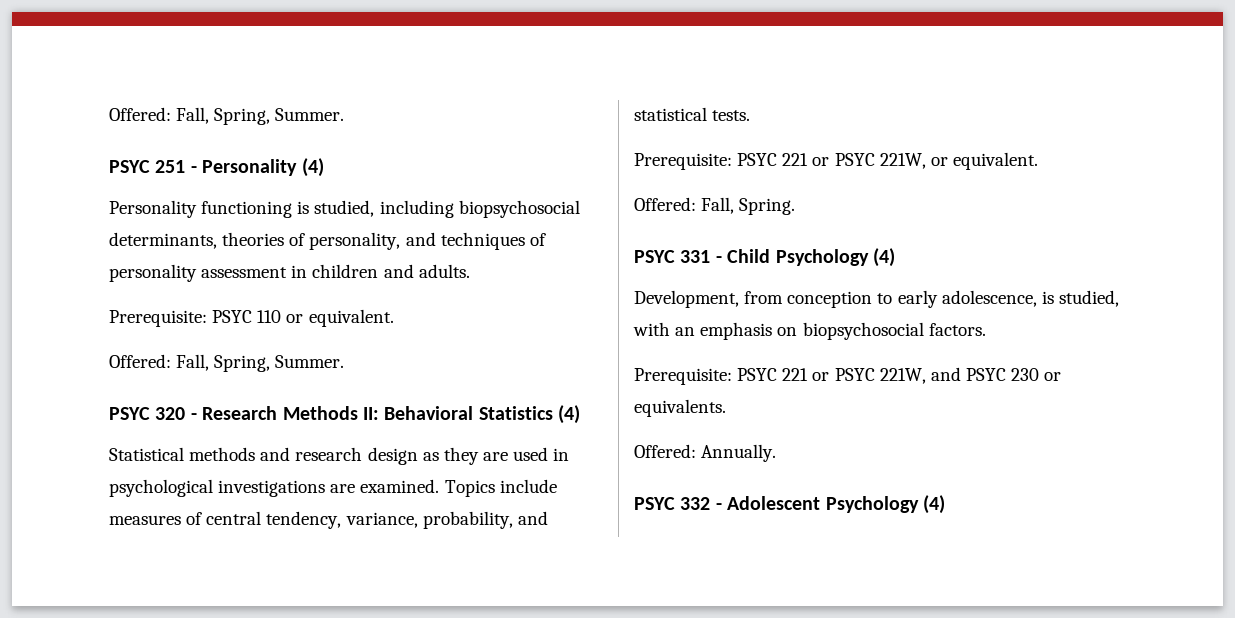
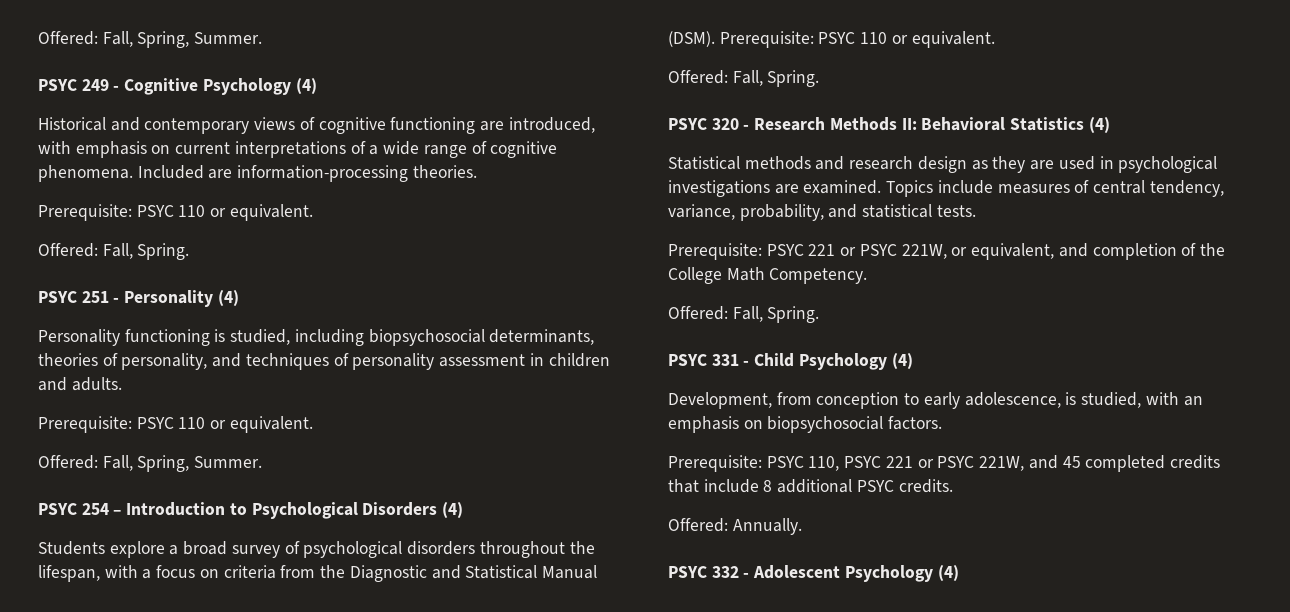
[109,107,345,125] Offered: Fall, Spring, Summer. -> [38,31,263,48] [38,78,317,95] [38,117,595,134] [38,141,558,158] [38,165,477,182] [38,204,313,221] [38,243,190,260] Offered: Fall, Spring, Summer. // PSYC 249 - Cognitive Psychology (4) // Historical and contemporary views of cognitive functioning are introduced, with emphasis on current interpretations of a wide range of cognitive phenomena. Included are information-processing theories. // Prerequisite: PSYC 110 or equivalent. // Offered: Fall, Spring.
(345, 361) none -> [38,502,464,519] [38,541,595,558] [38,565,597,582] [668,31,995,48] [668,70,820,87] // PSYC 254 – Introduction to Psychological Disorders (4) // Students explore a broad survey of psychological disorders throughout the lifespan, with a focus on criteria from the Diagnostic and Statistical Manual (DSM). Prerequisite: PSYC 110 or equivalent. // Offered: Fall, Spring.
[952,152,1038,170] equivalent. -> [971,243,1225,260] [668,267,868,284] equivalent, and completion of the College Math Competency.
(778, 374) none -> [808,456,882,471] 110, PSYC
[965,368,1062,381] [634,399,726,417] PSYC 230 or equivalents. -> [1062,455,1220,472] [668,479,953,493] 45 completed credits that include 8 additional PSYC credits.

